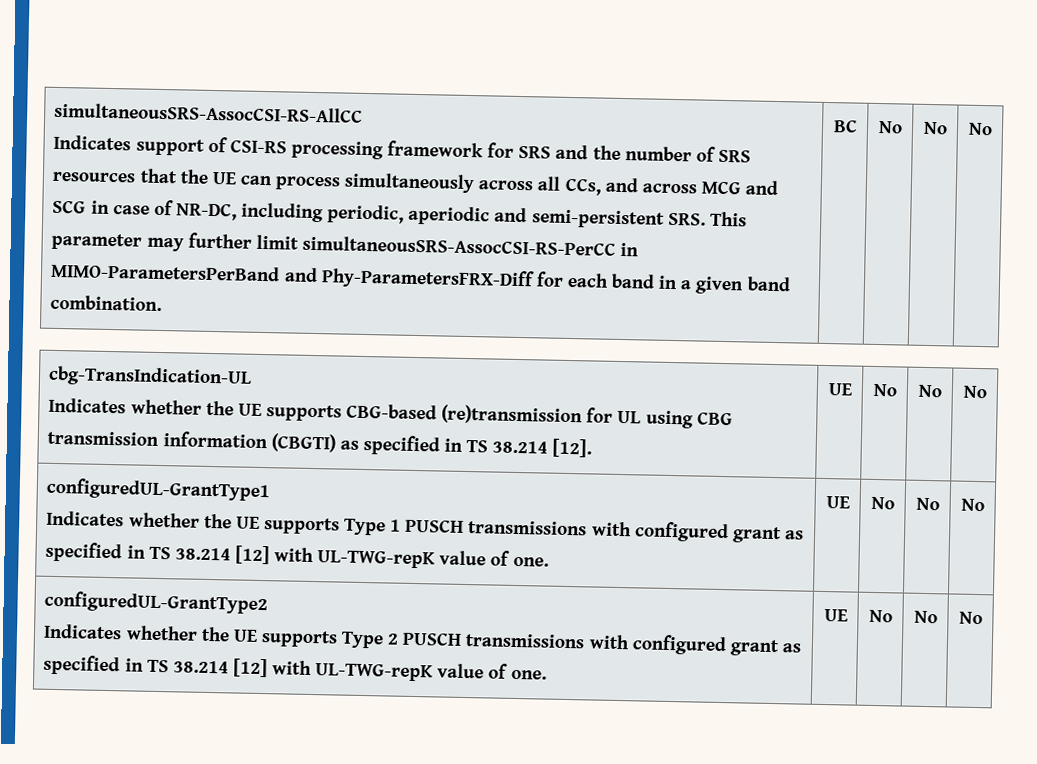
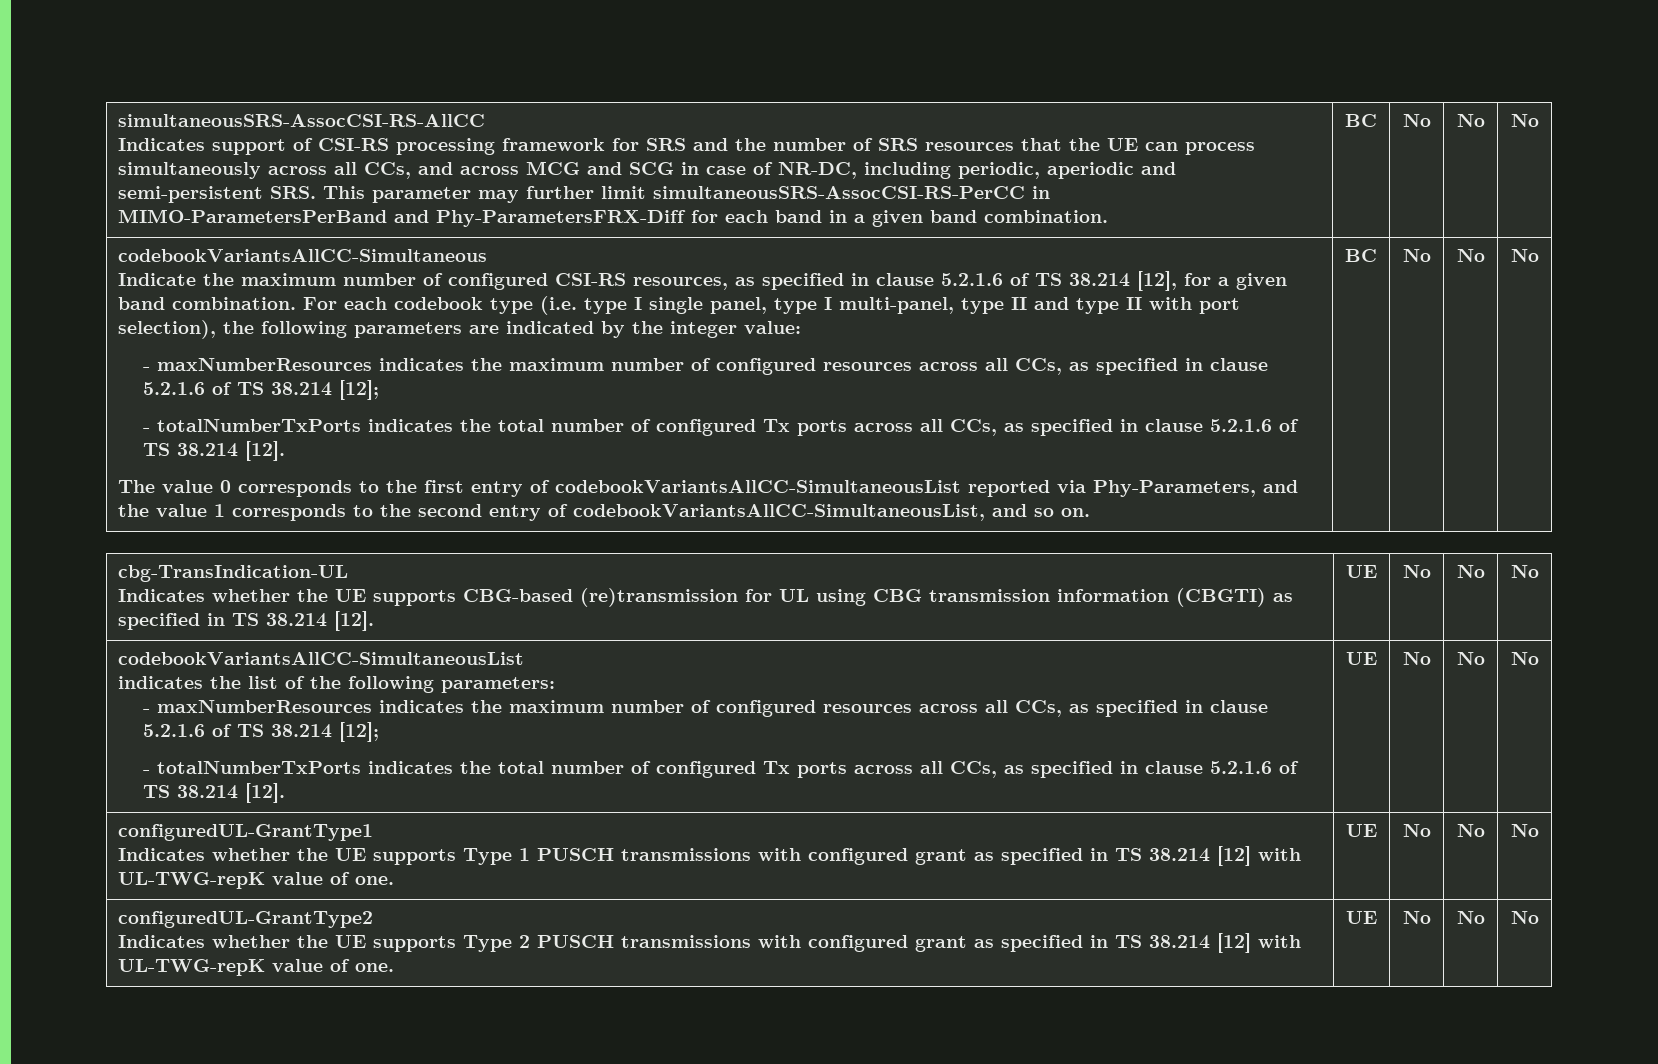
(993, 129) none -> [118,249,488,262] [118,271,1288,291] [118,296,1241,315] [118,320,802,339] [142,358,1268,375] [142,380,379,400] [142,419,1299,436] [142,441,285,461] [118,480,1299,497] [118,504,1091,521] [1345,249,1377,262] [1402,249,1431,262] [1456,249,1485,262] [1510,249,1539,262] // codebookVariantsAllCC-Simultaneous // Indicate the maximum number of configured CSI-RS resources, as specified in clause 5.2.1.6 of TS 38.214 [12], for a given band combination. For each codebook type (i.e. type I single panel, type I multi-panel, type II and type II with port selection), the following parameters are indicated by the integer value: // - maxNumberResources indicates the maximum number of configured resources across all CCs, as specified in clause 5.2.1.6 of TS 38.214 [12]; // - totalNumberTxPorts indicates the total number of configured Tx ports across all CCs, as specified in clause 5.2.1.6 of TS 38.214 [12]. // The value 0 corresponds to the first entry of codebookVariantsAllCC-SimultaneousList reported via Phy-Parameters, and the value 1 corresponds to the second entry of codebookVariantsAllCC-SimultaneousList, and so on. | BC | No | No | No
(988, 392) none -> [118,652,525,665] [118,676,556,693] [142,700,1268,717] [142,722,379,742] [142,761,1299,778] [142,783,285,803] [1346,652,1377,665] [1402,652,1431,665] [1456,652,1485,665] [1510,652,1539,665] // codebookVariantsAllCC-SimultaneousList // indicates the list of the following parameters: // - maxNumberResources indicates the maximum number of configured resources across all CCs, as specified in clause 5.2.1.6 of TS 38.214 [12]; // - totalNumberTxPorts indicates the total number of configured Tx ports across all CCs, as specified in clause 5.2.1.6 of TS 38.214 [12]. | UE | No | No | No

